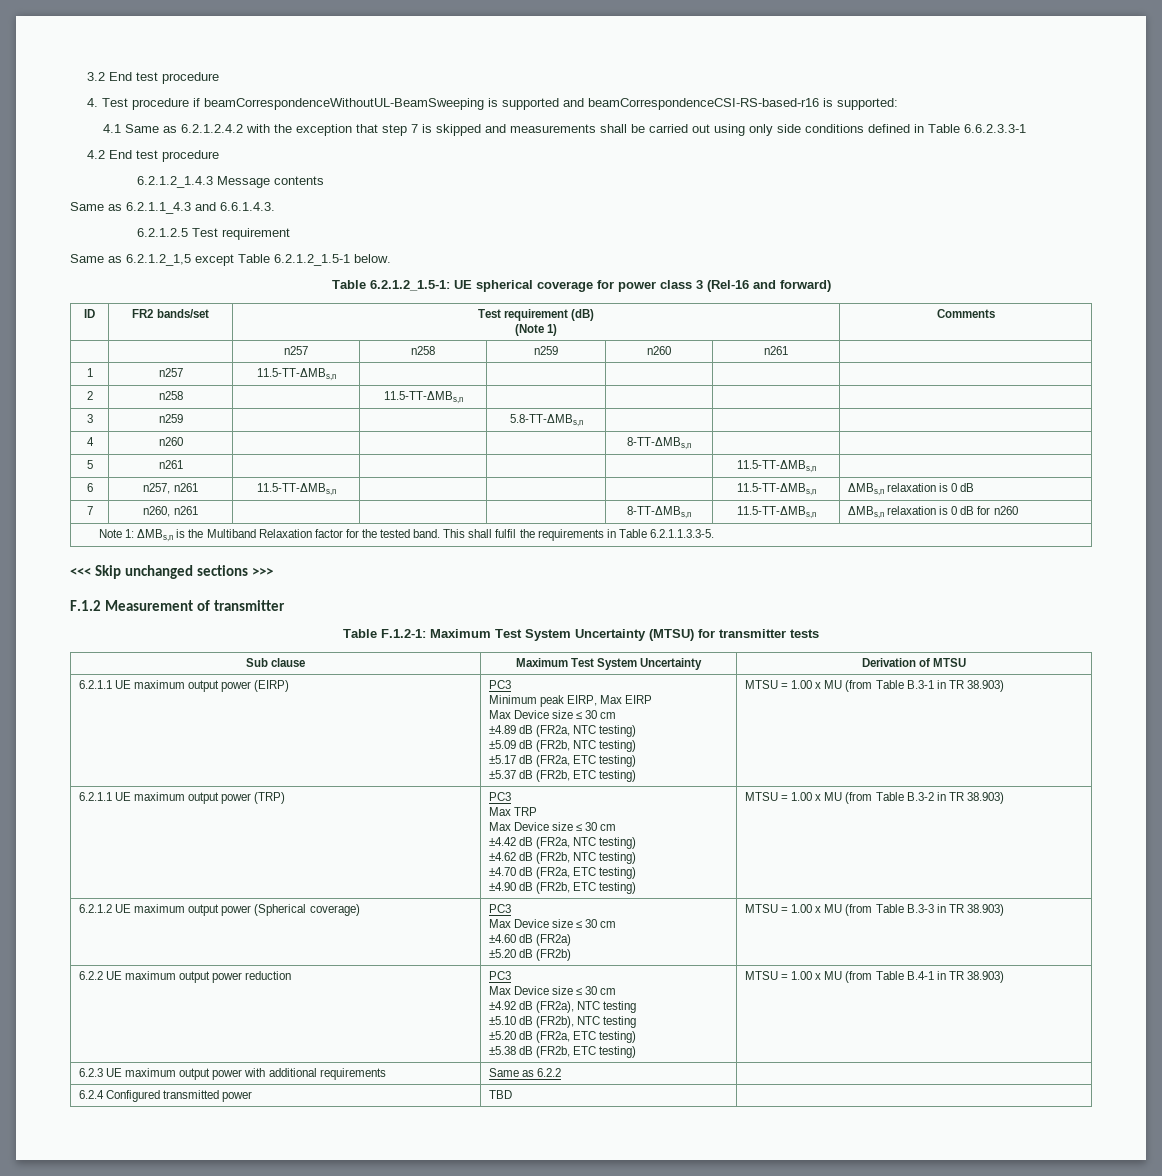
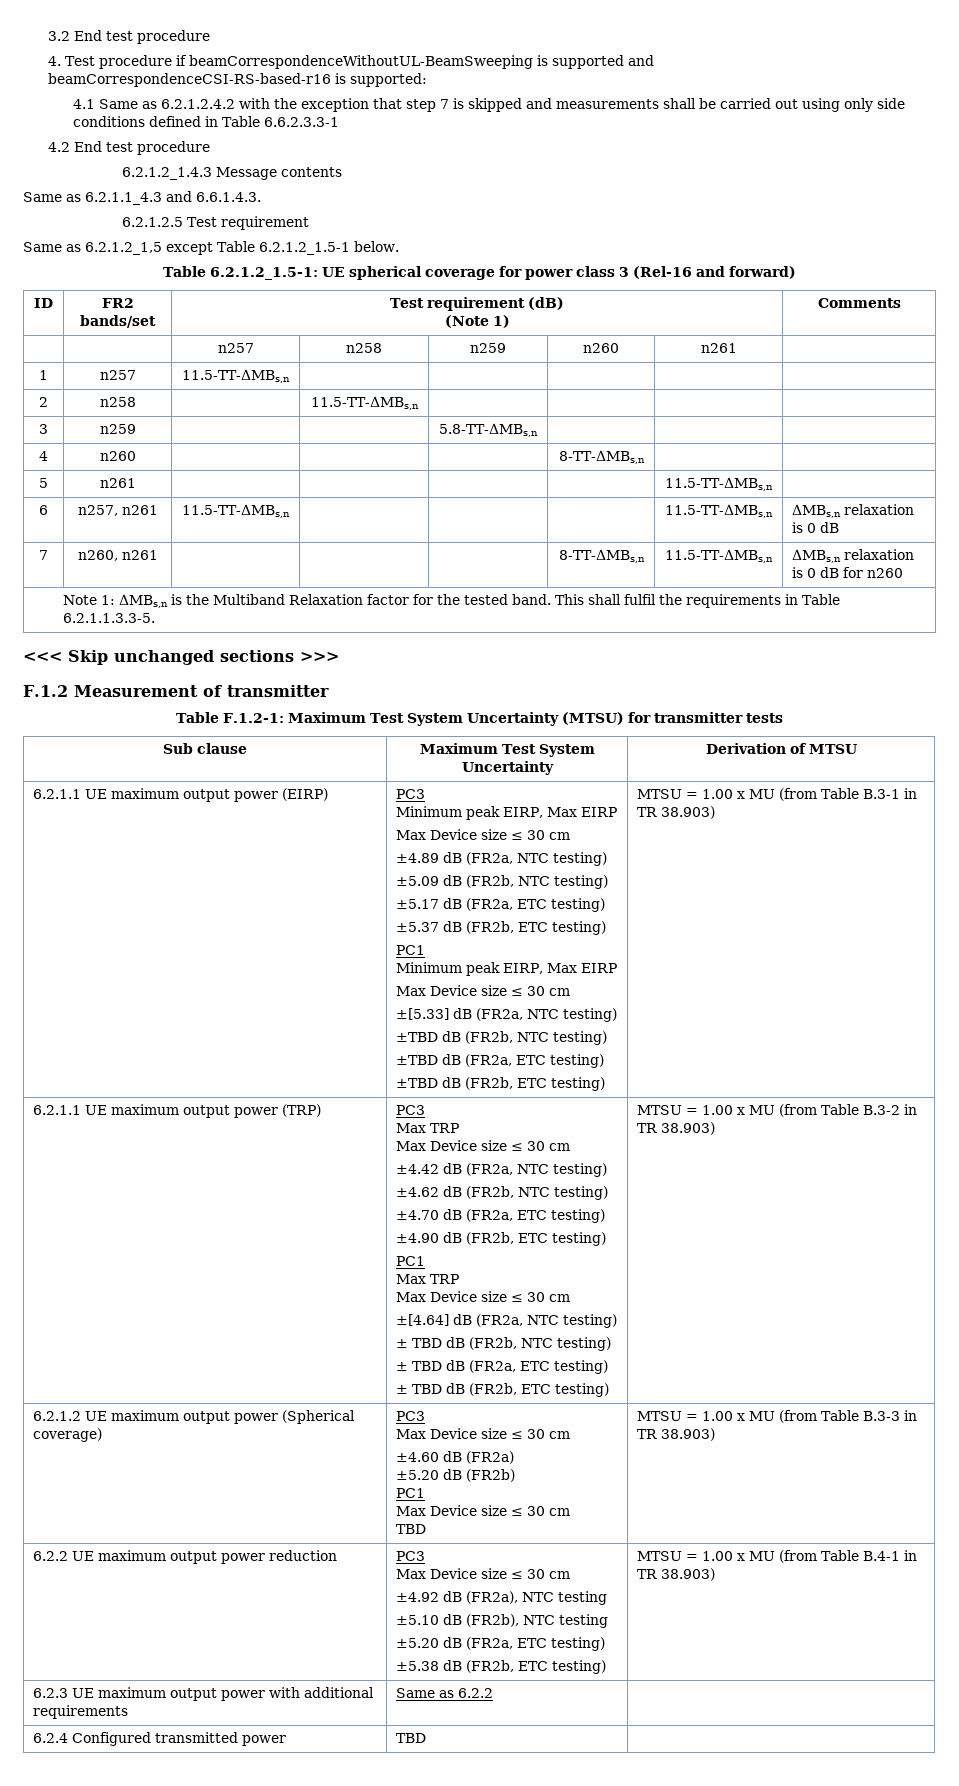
(637, 776) none -> [396,945,426,955] [396,962,618,976] [396,985,571,996] [396,1008,618,1022] [396,1031,608,1045] [396,1054,605,1068] [396,1077,606,1091] // PC1 // Minimum peak EIRP, Max EIRP // Max Device size ≤ 30 cm // ±[5.33] dB (FR2a, NTC testing) // ±TBD dB (FR2b, NTC testing) // ±TBD dB (FR2a, ETC testing) // ±TBD dB (FR2b, ETC testing)
(637, 888) none -> [396,1256,426,1266] [396,1274,460,1284] [396,1291,571,1302] [396,1314,618,1328] [396,1337,612,1351] [396,1360,609,1374] [396,1383,610,1397] // PC1 // Max TRP // Max Device size ≤ 30 cm // ±[4.64] dB (FR2a, NTC testing) // ± TBD dB (FR2b, NTC testing) // ± TBD dB (FR2a, ETC testing) // ± TBD dB (FR2b, ETC testing)
(572, 955) none -> [396,1488,426,1498] [396,1505,571,1516] [396,1524,427,1534] // PC1 // Max Device size ≤ 30 cm // TBD

